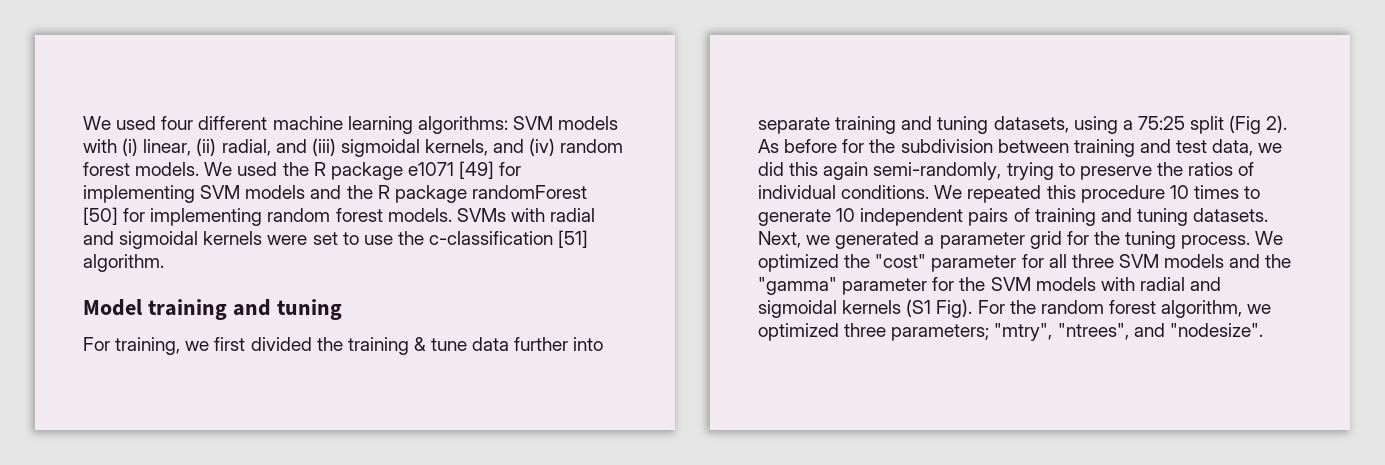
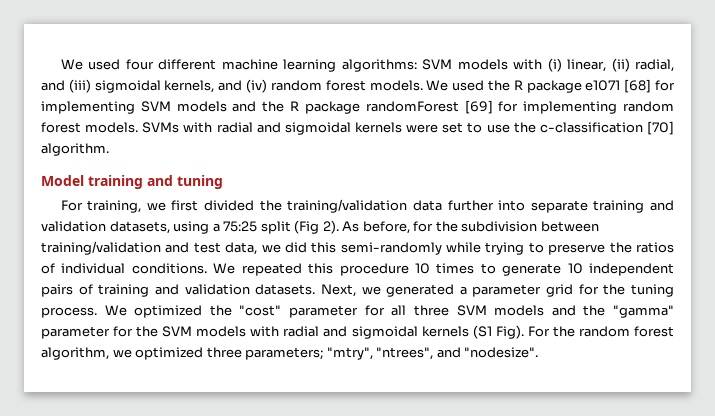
[459,161,495,179] [49] -> [624,79,652,93] [68]
[83,207,118,225] [50] -> [464,100,493,114] [69]
[558,230,589,248] [51] -> [647,121,675,135] [70]
[347,337,468,355] training & tune -> [287,199,408,213] training/validation
[937,116,989,134] tuning -> [41,221,106,232] validation
[784,139,838,153] before -> [362,221,410,234] before,
[1073,139,1135,157] training -> [41,241,161,255] training/validation
[823,162,1002,180] again semi-randomly, -> [340,242,482,255] semi-randomly while
[1136,208,1188,226] tuning -> [184,284,250,295] validation

